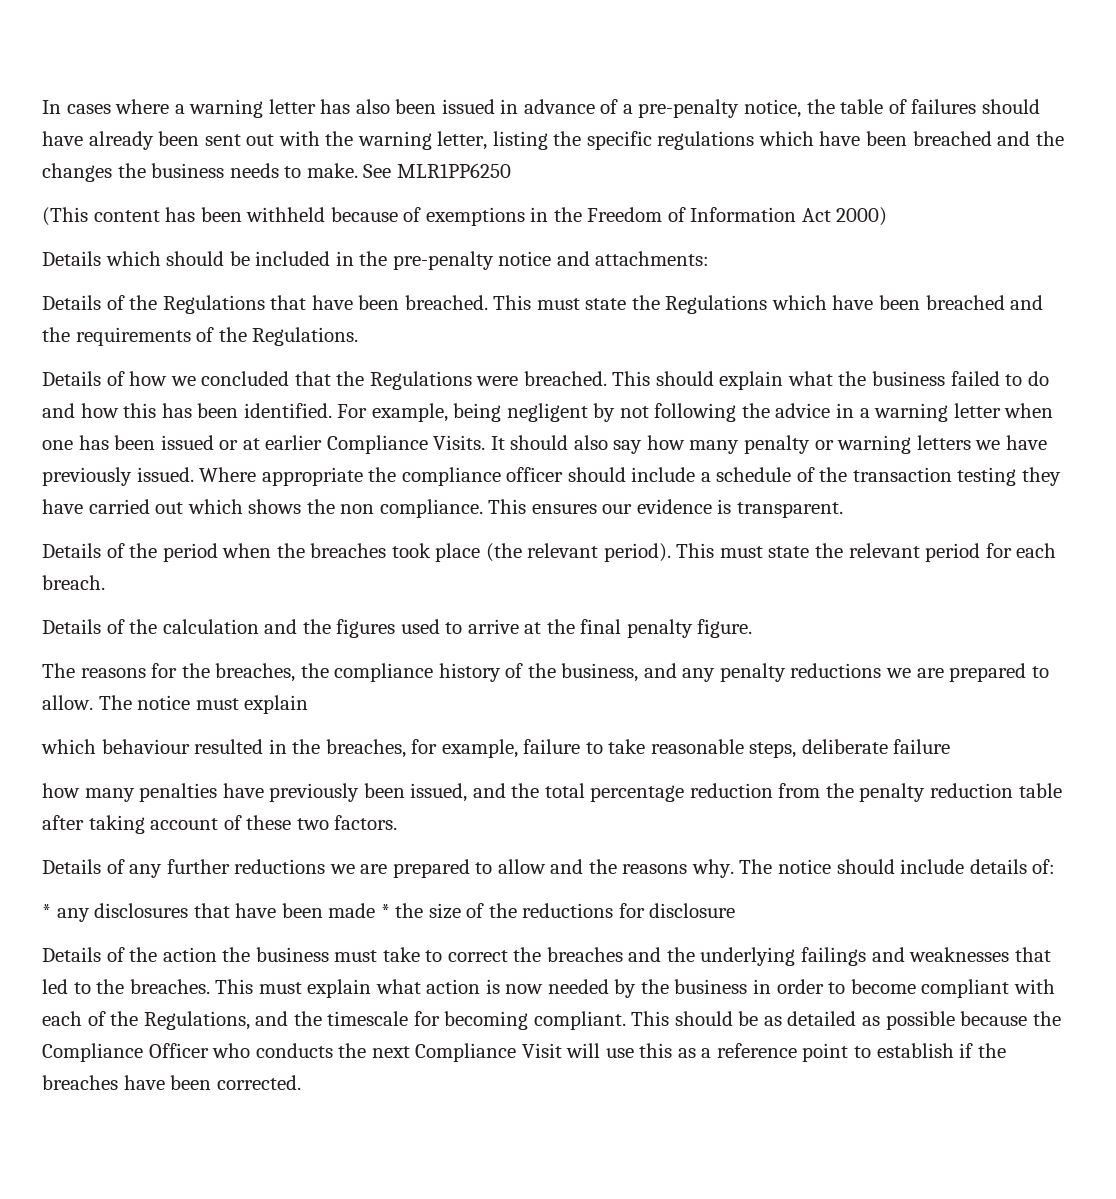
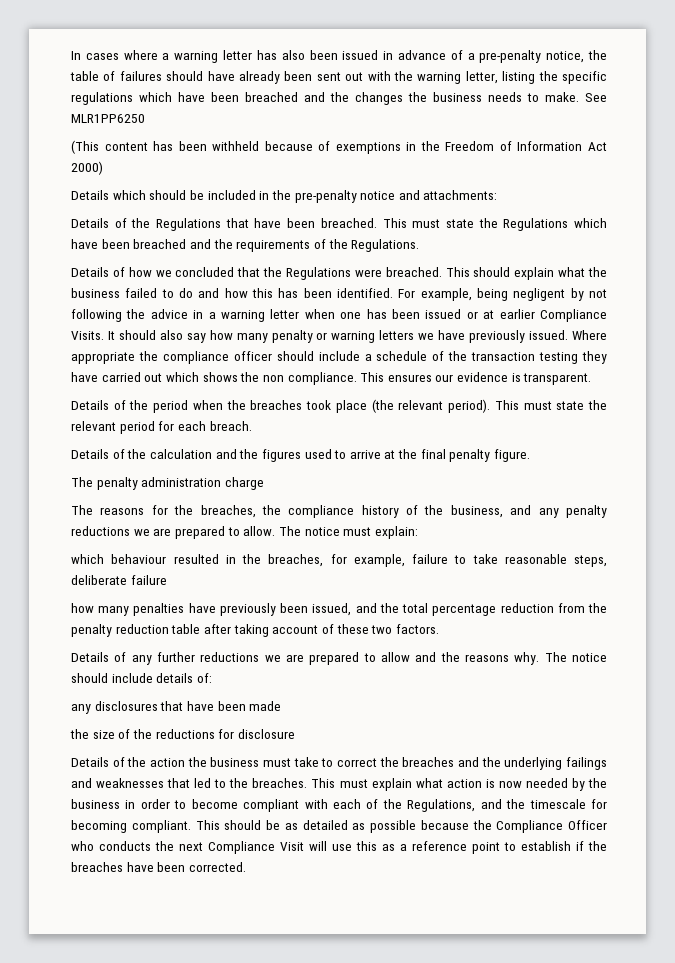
(753, 628) none -> [71,477,264,490] // The penalty administration charge
[244,695,309,714] explain -> [374,526,418,539] explain:
[42,904,51,918] * -> (212, 678) none
[380,904,390,918] * -> (282, 706) //

